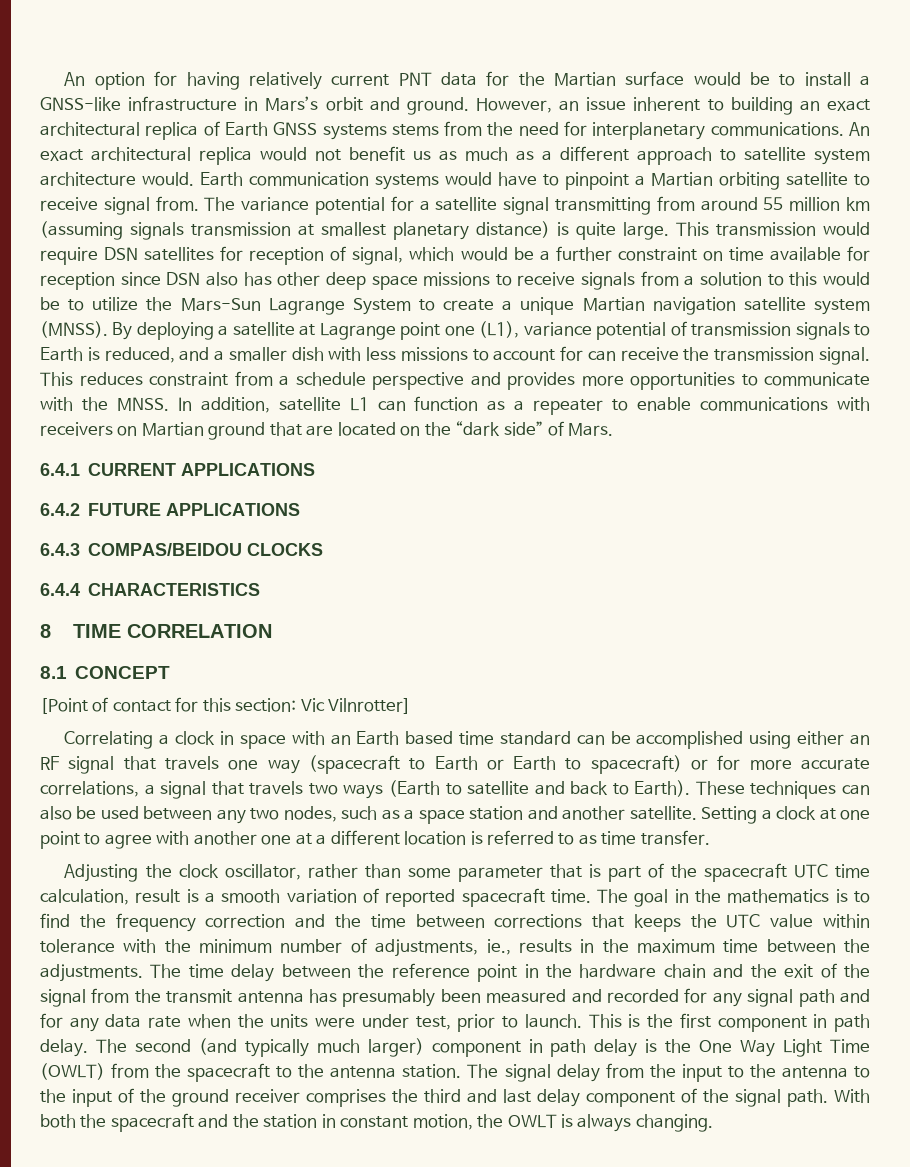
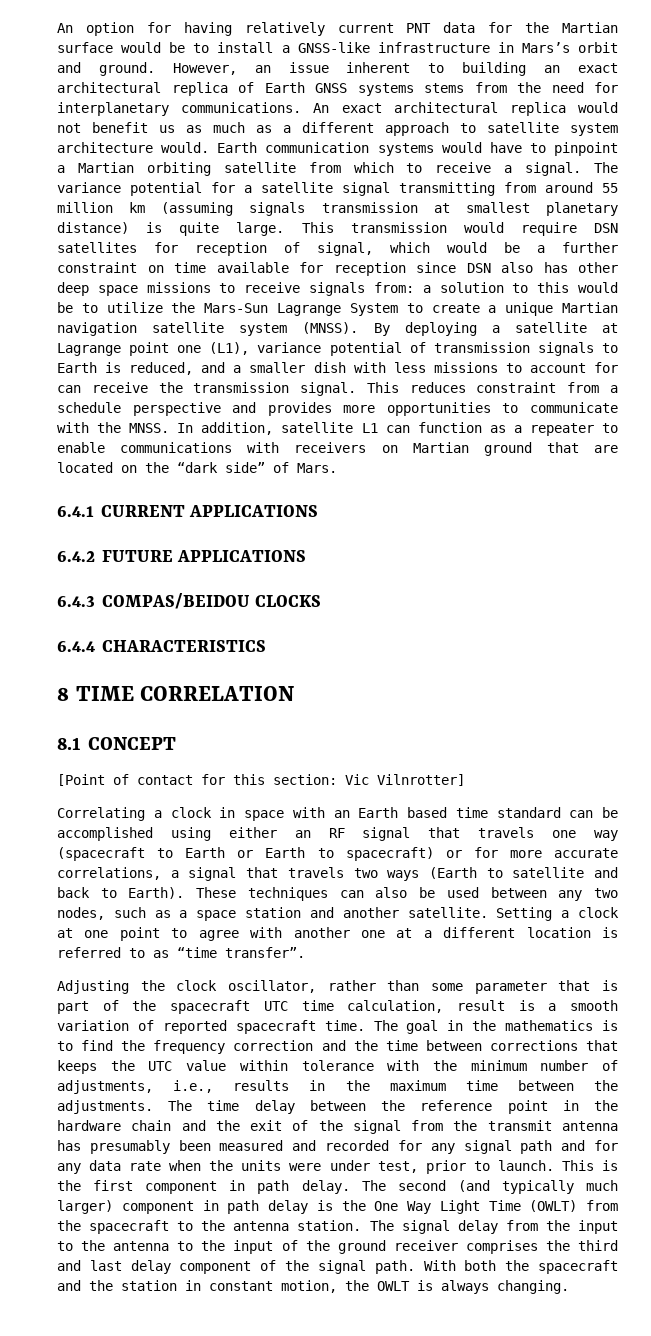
[853,174,870,186] [40,196,199,215] to receive signal from. -> [308,162,582,176] from which to receive a signal.
[640,271,679,286] from -> [373,282,414,293] from:
[601,830,710,845] time transfer. -> [177,947,305,958] “time transfer”.
[486,939,511,955] ie., -> [173,1080,214,1093] i.e.,

